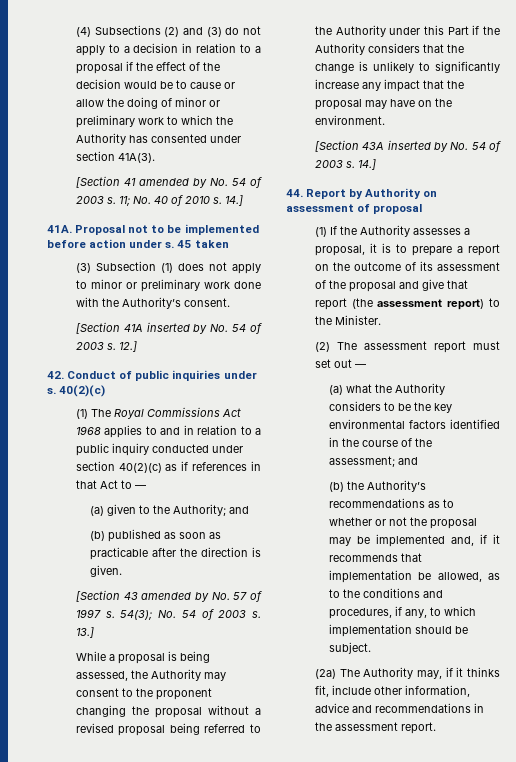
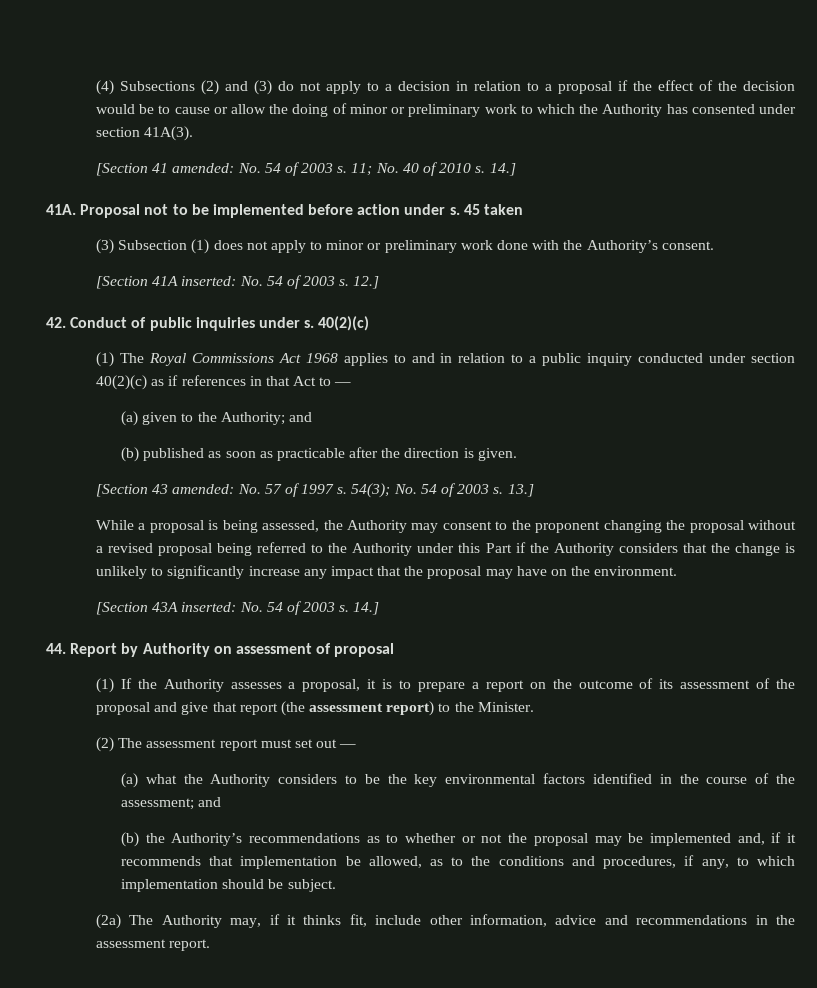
[138,178,207,188] amended by -> [172,163,235,173] amended:
[146,322,208,334] inserted by -> [181,276,237,286] inserted:
[141,592,209,602] amended by -> [172,484,235,494] amended:
[387,140,448,152] inserted by -> [181,602,237,612] inserted:

